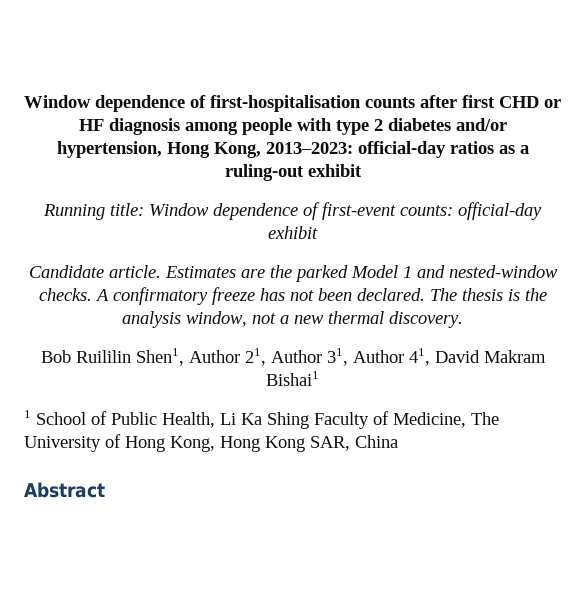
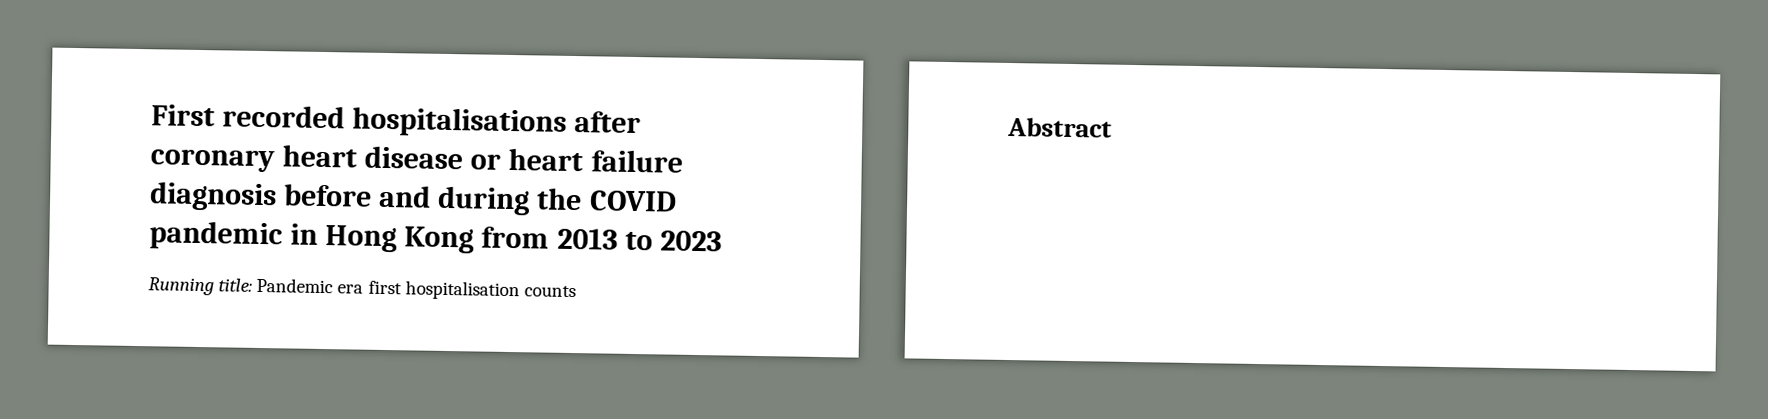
[24,95,561,112] [78,118,507,135] [56,141,529,158] [224,164,362,181] [43,202,542,220] [268,226,318,239] [28,265,558,282] [38,287,547,305] [122,311,463,328] [40,348,546,366] [266,371,319,386] [24,410,499,429] [24,434,398,452] Window dependence of first-hospitalisation counts after first CHD or HF diagnosis among people with type 2 diabetes and/or hypertension, Hong Kong, 2013–2023: official-day ratios as a ruling-out exhibit // Running title: Window dependence of first-event counts: official-day exhibit // Candidate article. Estimates are the parked Model 1 and nested-window checks. A confirmatory freeze has not been declared. The thesis is the analysis window, not a new thermal discovery. // Bob Ruililin Shen1, Author 21, Author 31, Author 41, David Makram Bishai1 // 1 School of Public Health, Li Ka Shing Faculty of Medicine, The University of Hong Kong, Hong Kong SAR, China -> [151,104,642,138] [150,144,683,173] [149,181,677,216] [149,220,722,254] [148,277,576,301] First recorded hospitalisations after coronary heart disease or heart failure diagnosis before and during the COVID pandemic in Hong Kong from 2013 to 2023 // Running title: Pandemic era first hospitalisation counts

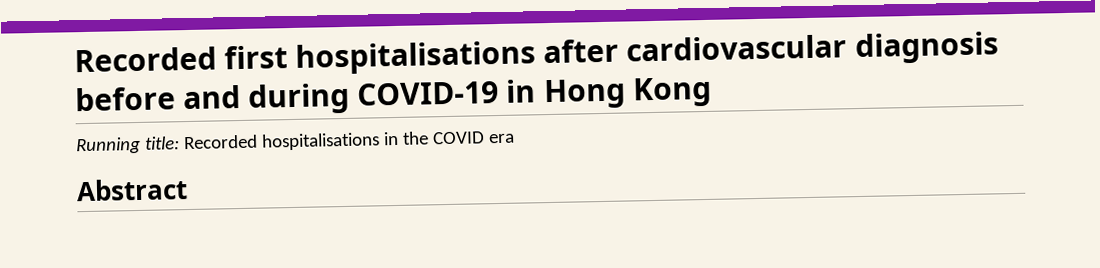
[151,104,642,138] [150,144,683,173] First recorded hospitalisations after coronary heart disease or heart failure -> [74,34,848,75] Recorded first hospitalisations after cardiovascular
[536,187,677,212] [149,220,283,251] the COVID pandemic -> [356,80,500,106] COVID-19
[481,226,722,252] [148,277,576,301] from 2013 to 2023 // Running title: Pandemic era first hospitalisation counts -> [75,131,515,155] // Running title: Recorded hospitalisations in the COVID era

